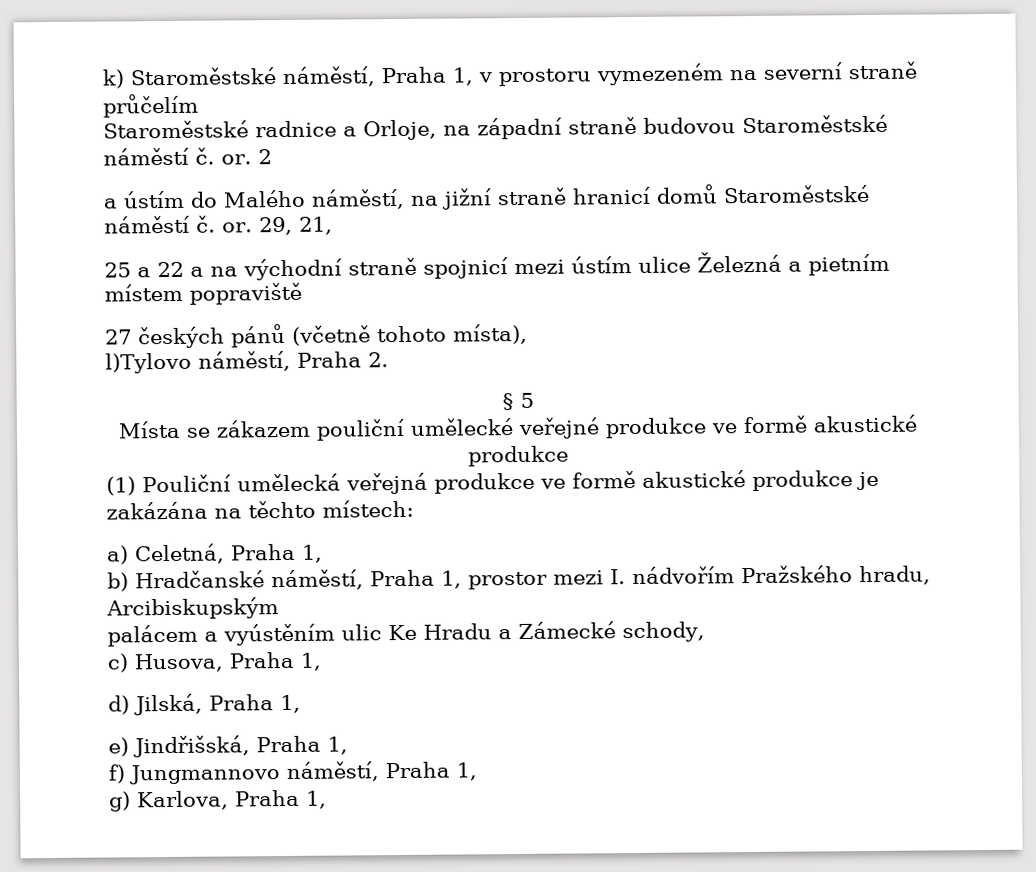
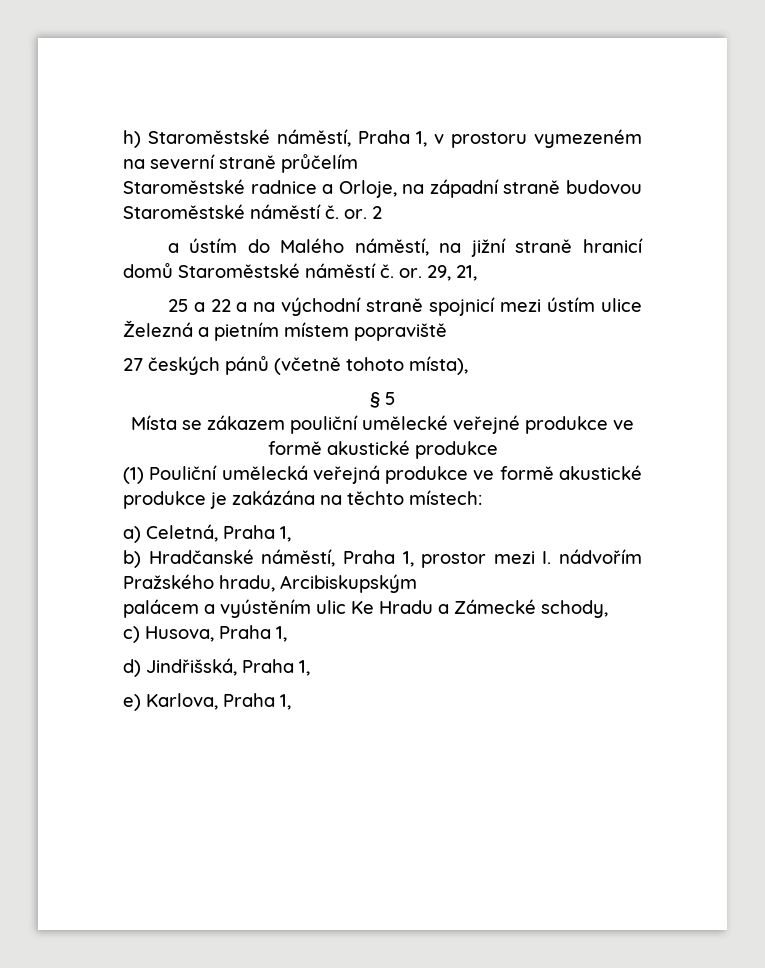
[102,69,125,89] k) -> [123,130,141,148] h)
[105,350,389,374] // l)Tylovo náměstí, Praha 2. -> (468, 365) none
[134,693,203,716] Jilská, -> [146,658,237,676] Jindřišská,
[133,735,348,758] [108,761,477,785] [109,791,131,812] Jindřišská, Praha 1, // f) Jungmannovo náměstí, Praha 1, // g) -> (141, 702) none

